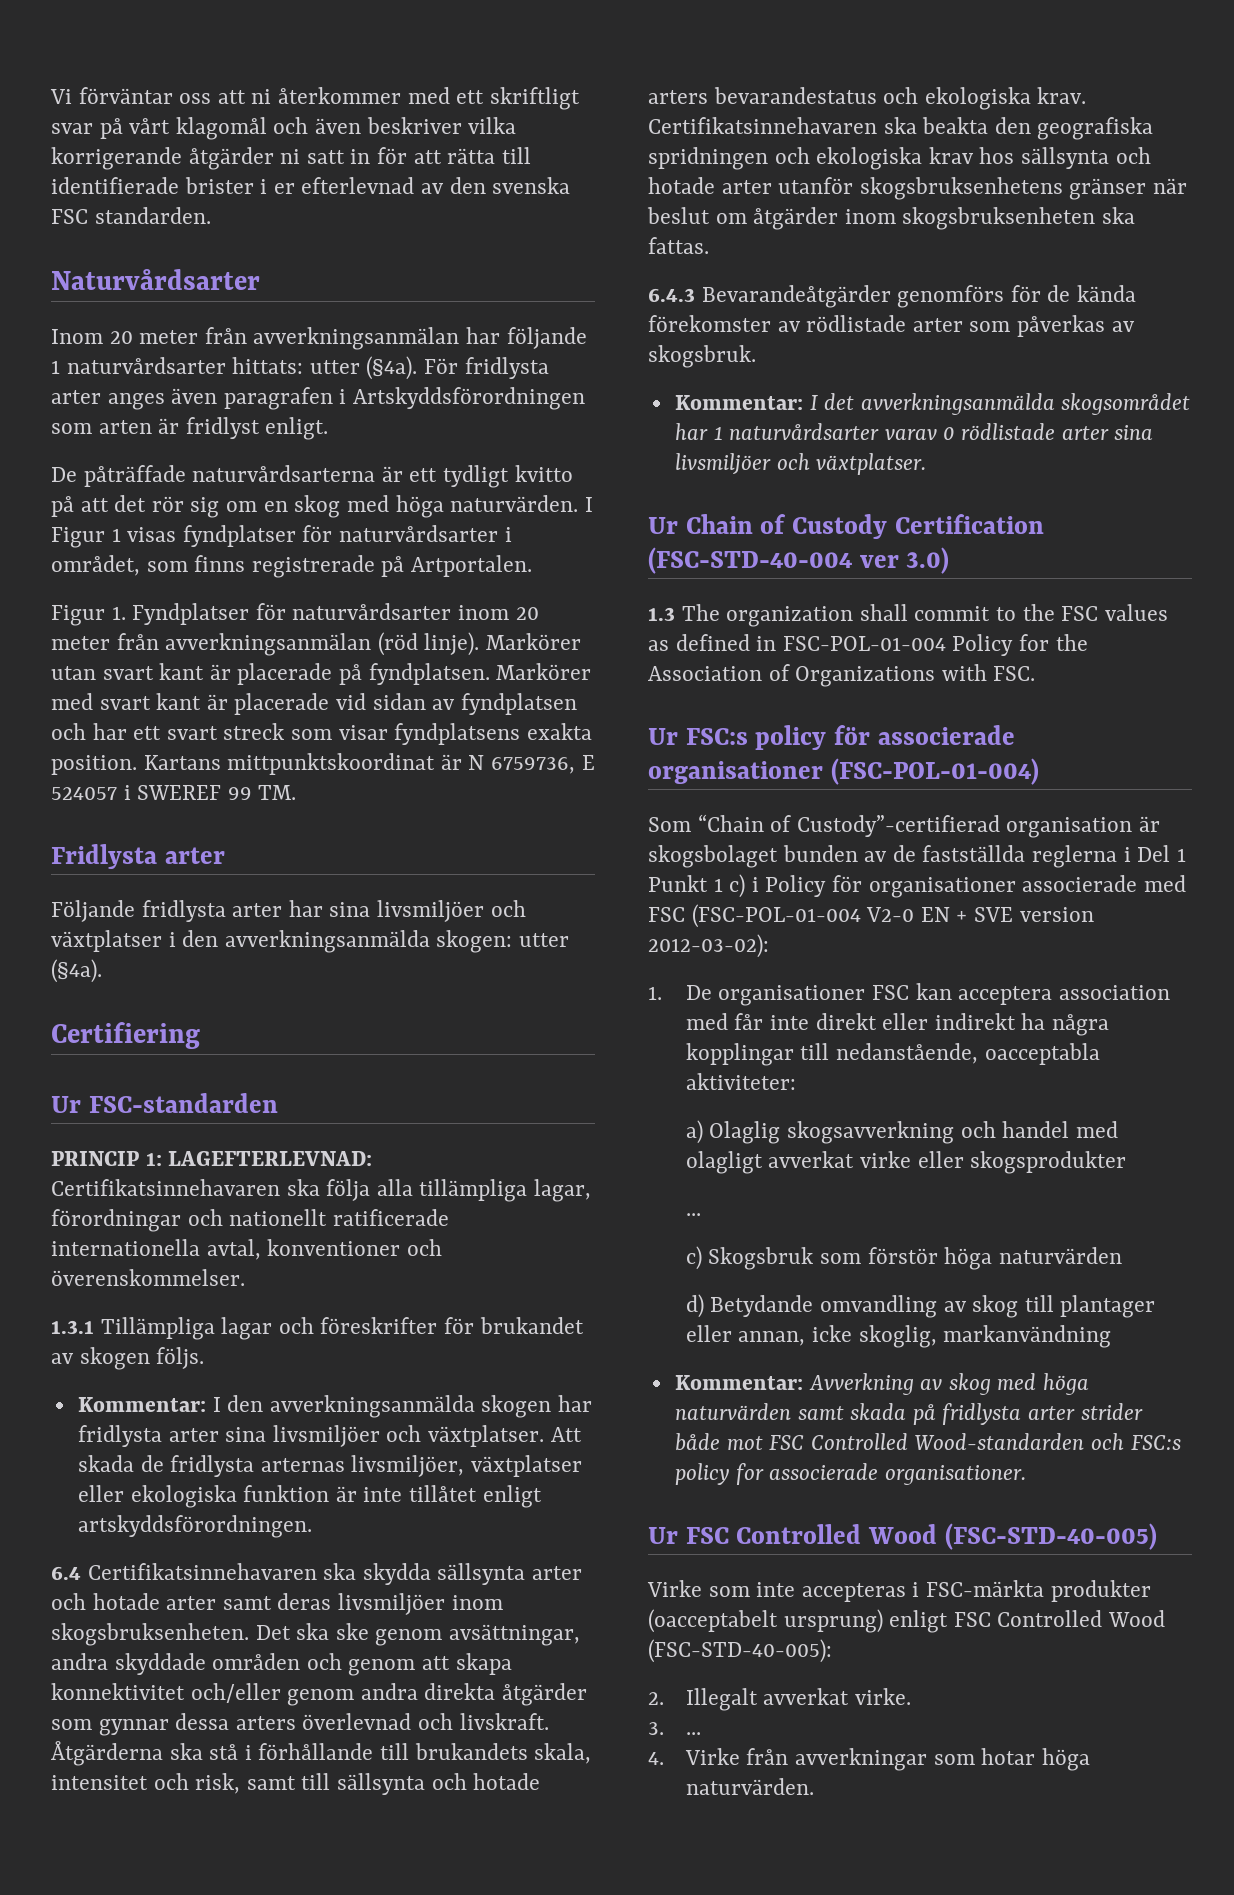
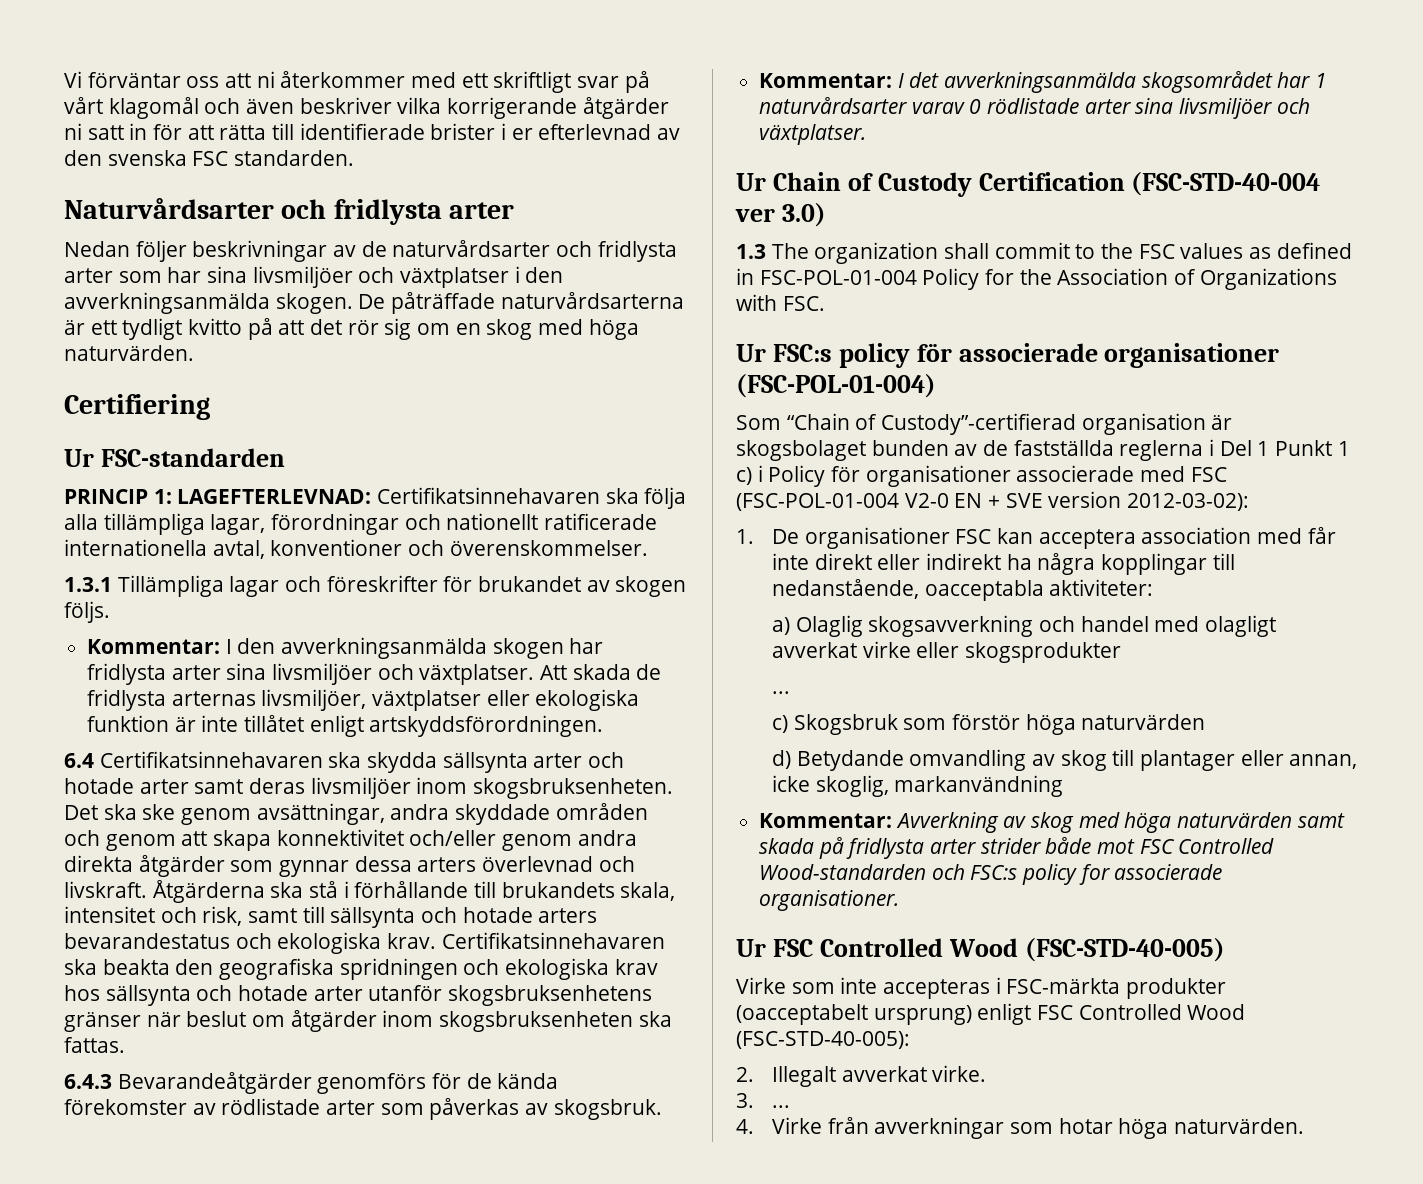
[51,327,587,350] [51,356,549,380] [51,387,586,410] [51,417,329,440] // Inom 20 meter från avverkningsanmälan har följande 1 naturvårdsarter hittats: utter (§4a). För fridlysta arter anges även paragrafen i Artskyddsförordningen som arten är fridlyst enligt. // -> [281,199,515,225] [64,240,677,262] [64,266,564,288] [64,292,353,314] och fridlysta arter // Nedan följer beskrivningar av de naturvårdsarter och fridlysta arter som har sina livsmiljöer och växtplatser i den avverkningsanmälda skogen.
[584,497,593,512] [51,525,512,548] [51,555,533,578] [51,603,539,626] [51,632,582,656] [51,663,592,685] [51,693,577,715] [51,723,592,745] [51,753,595,775] [51,785,297,800] [51,844,225,869] [51,900,526,922] [51,930,570,953] [51,959,102,983] I Figur 1 visas fyndplatser för naturvårdsarter i området, som finns registrerade på Artportalen. // Figur 1. Fyndplatser för naturvårdsarter inom 20 meter från avverkningsanmälan (röd linje). Markörer utan svart kant är placerade på fyndplatsen. Markörer med svart kant är placerade vid sidan av fyndplatsen och har ett svart streck som visar fyndplatsens exakta position. Kartans mittpunktskoordinat är N 6759736, E 524057 i SWEREF 99 TM. // Fridlysta arter // Följande fridlysta arter har sina livsmiljöer och växtplatser i den avverkningsanmälda skogen: utter (§4a). -> (194, 353) none

